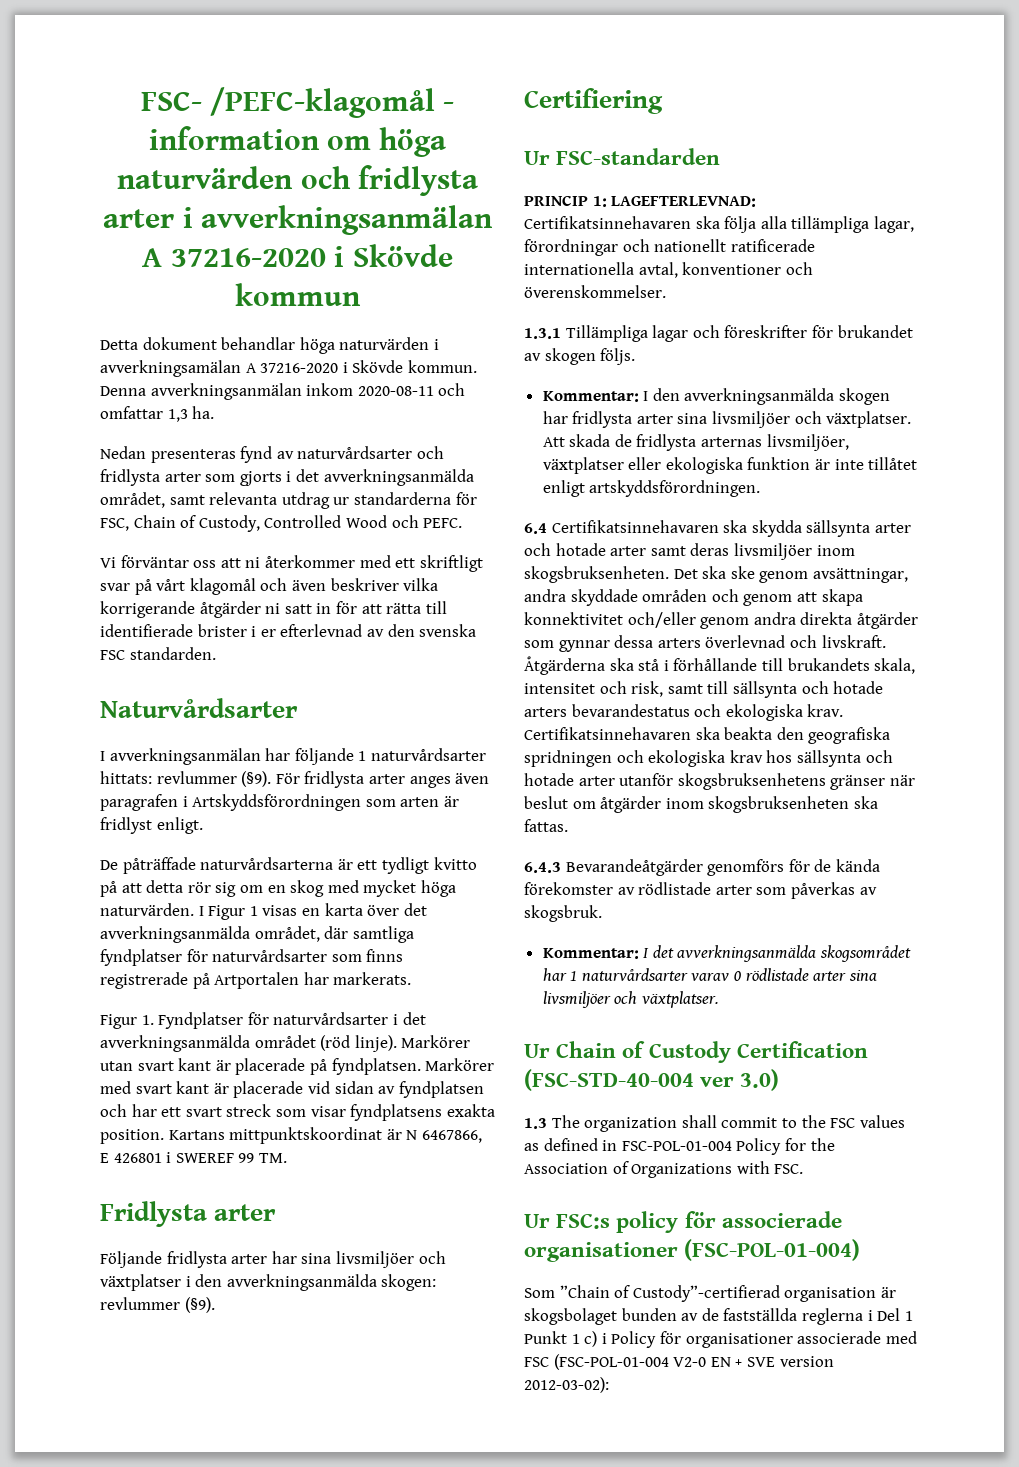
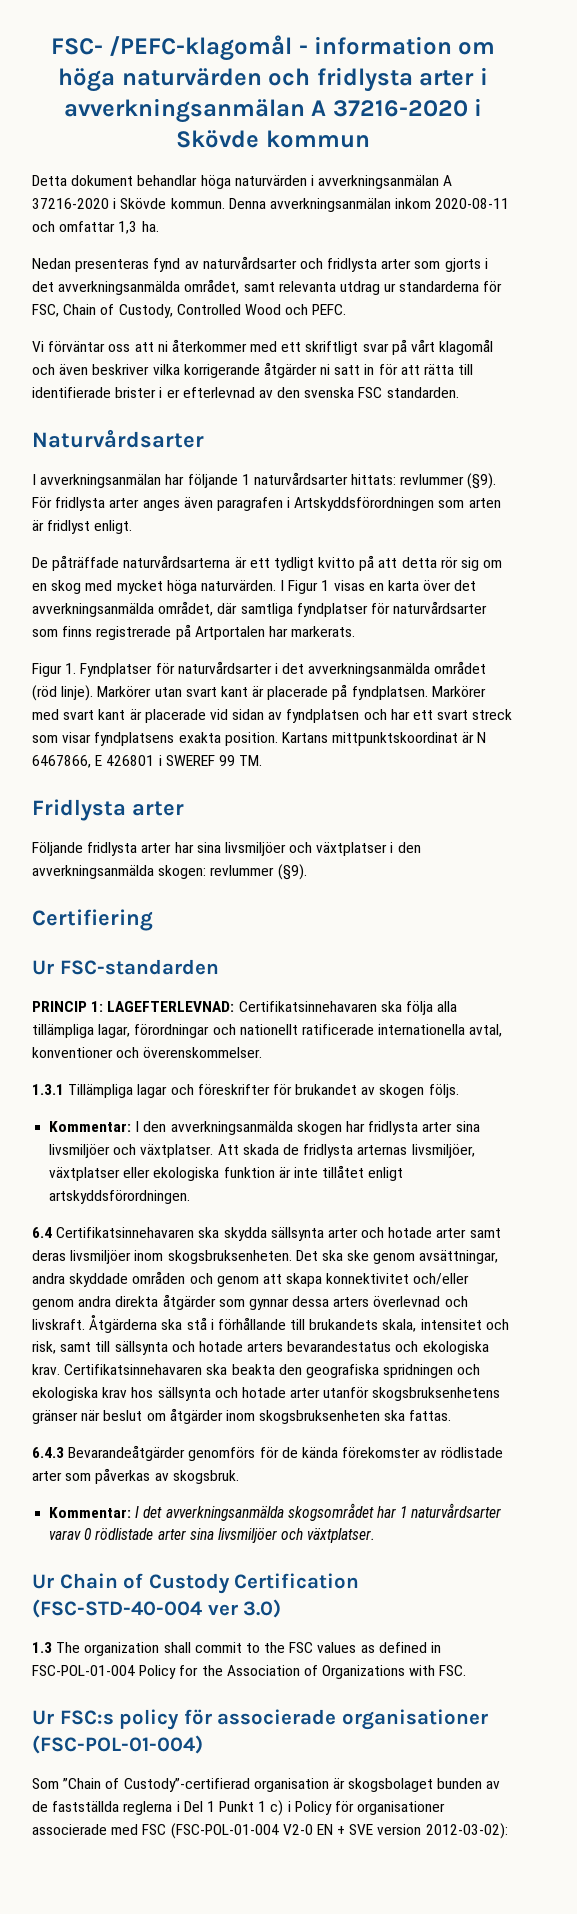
[100,360,241,377] avverkningsamälan -> [318,175,440,189] avverkningsanmälan

